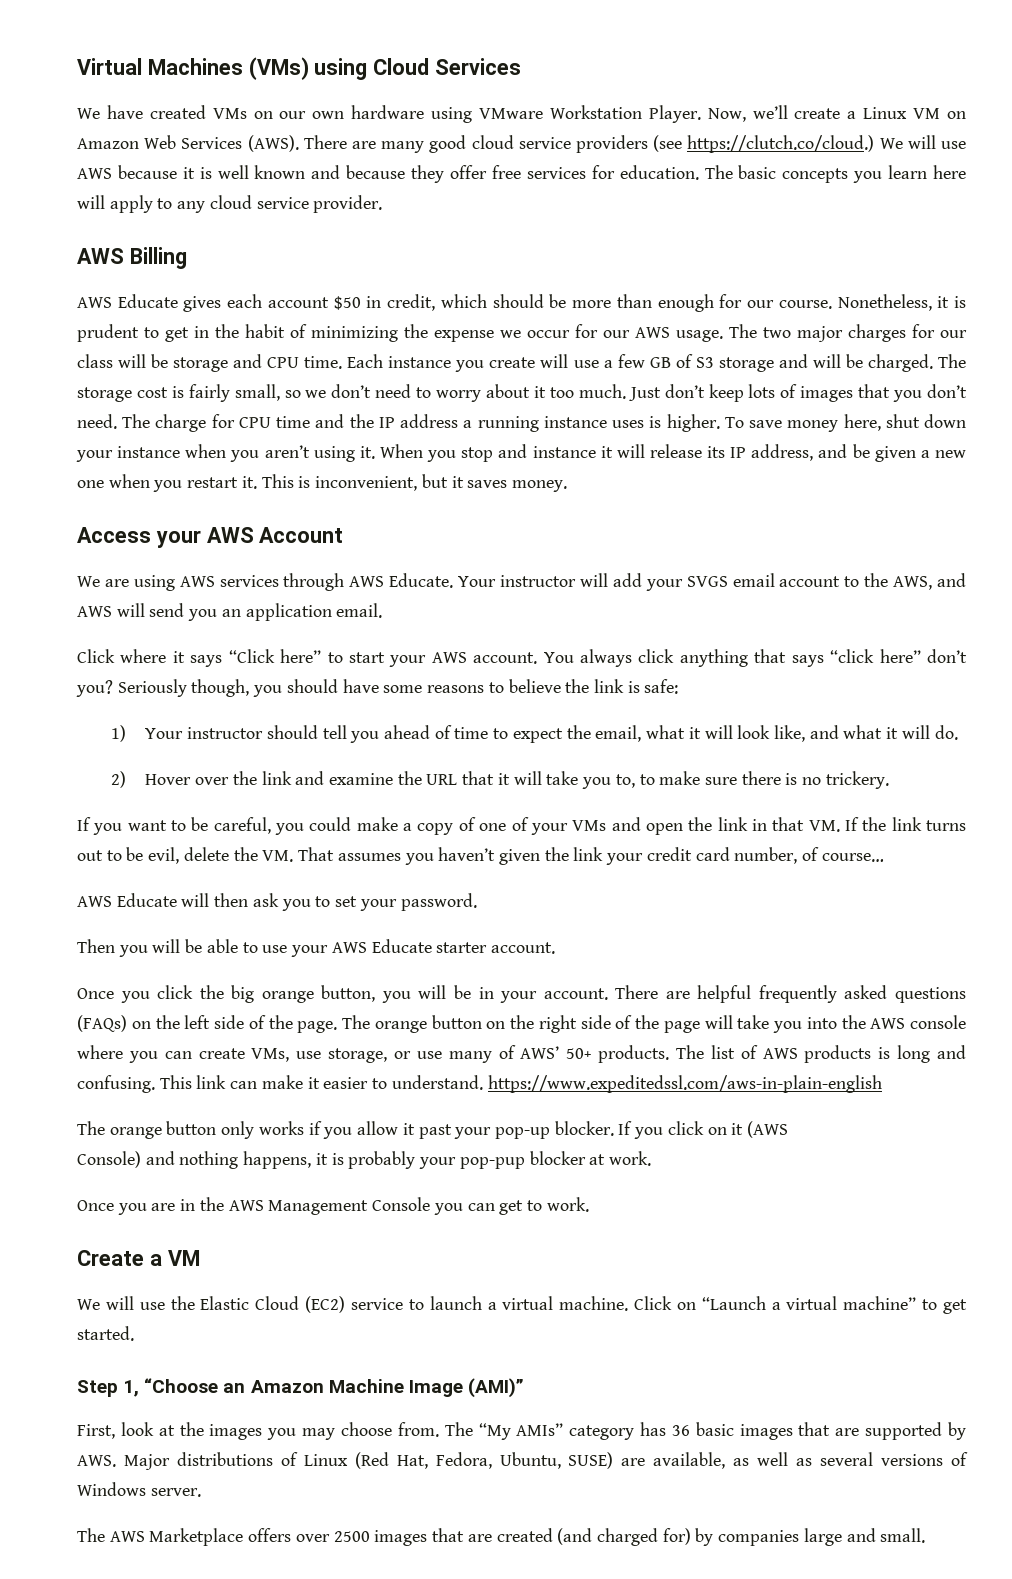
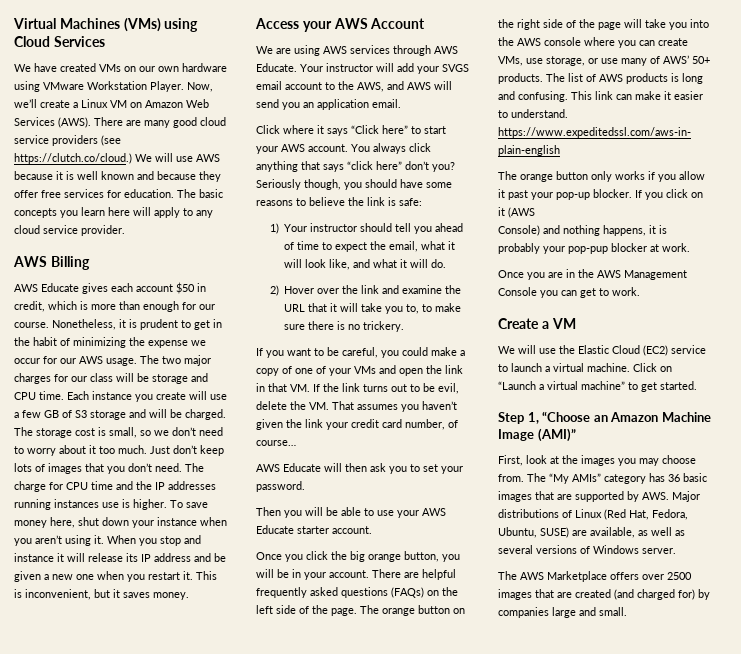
[492,294,567,308] should be -> [80,301,88,310] is
[188,384,230,402] fairly -> (106, 431) none
[400,414,645,432] address a running instance uses -> [168,481,216,490] [14,499,119,510] addresses running instances use
[751,444,814,461] address, -> [154,553,191,562] address

